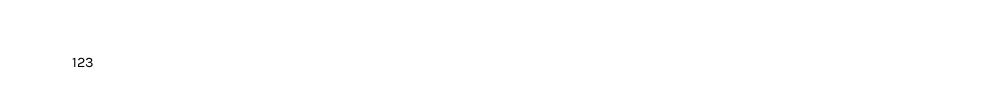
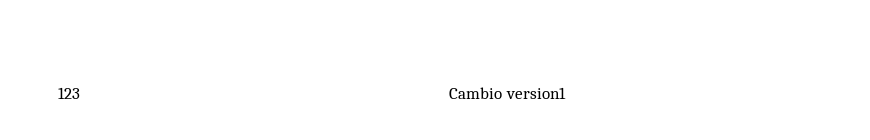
(94, 62) none -> [449,87,566,99] // Cambio version1

